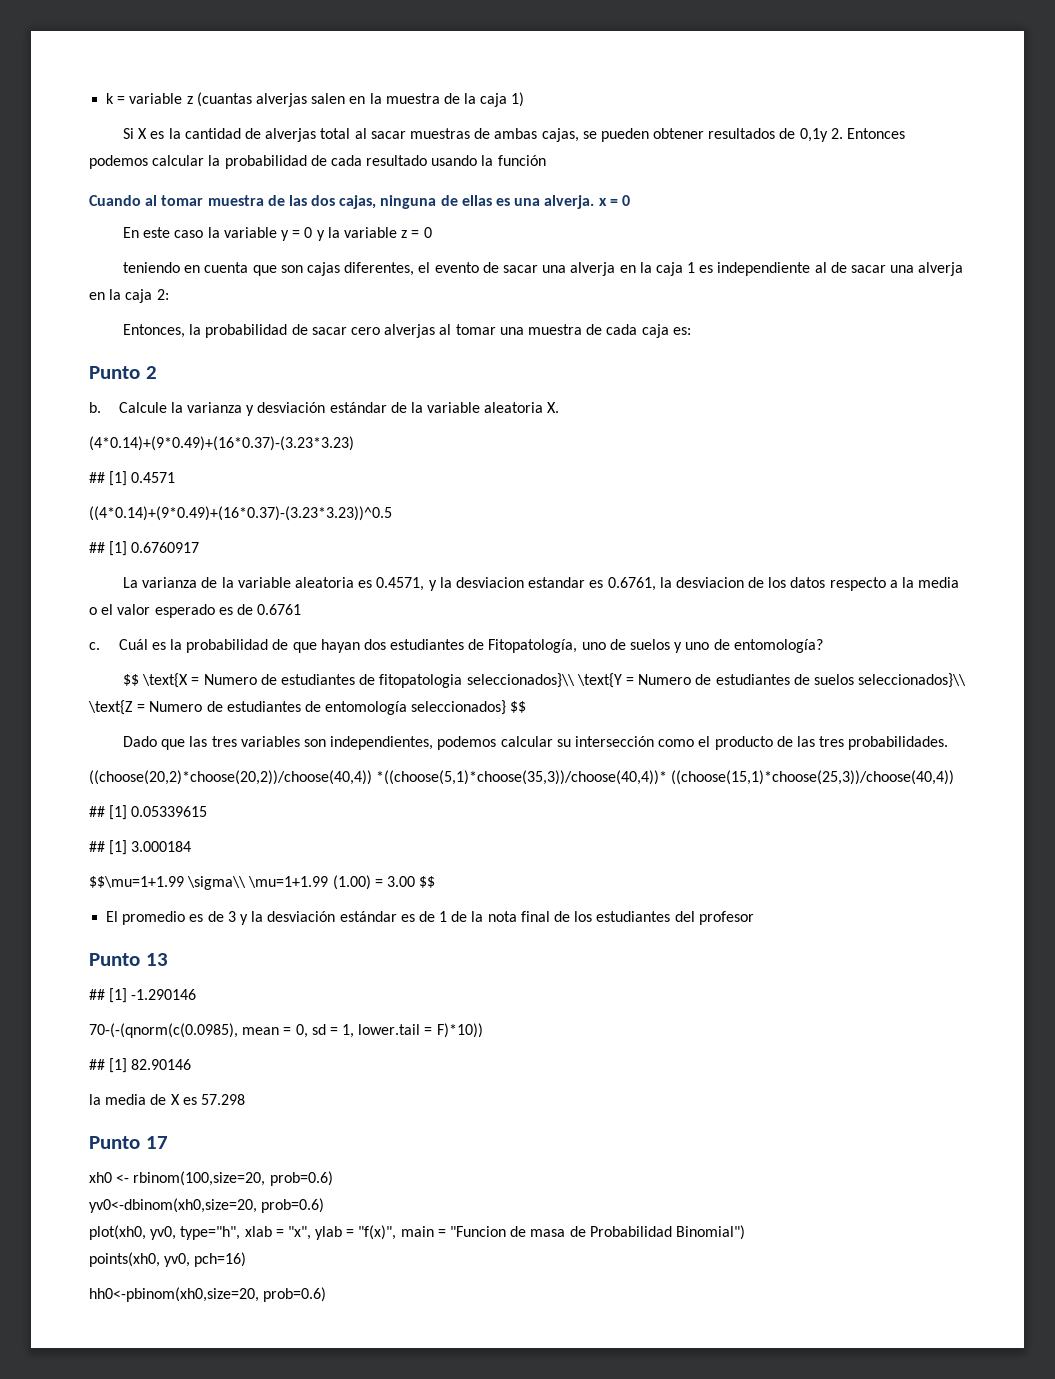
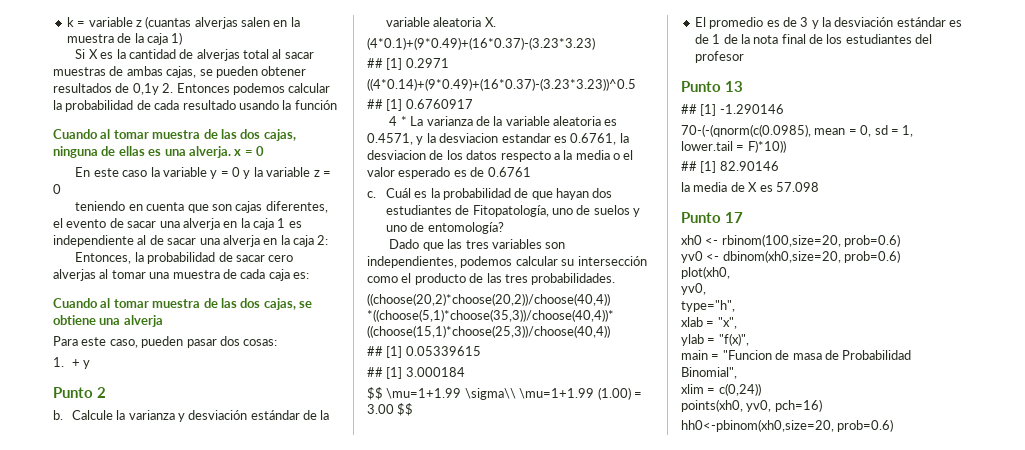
(691, 331) none -> [53,298,312,310] [53,315,163,327] [53,336,278,348] [53,357,91,369] // Cuando al tomar muestra de las dos cajas, se obtiene una alverja // Para este caso, pueden pasar dos cosas: // 1. + y
[89,436,354,451] [89,471,176,486] (4*0.14)+(9*0.49)+(16*0.37)-(3.23*3.23) // ## [1] 0.4571 -> [367,37,595,50] [367,58,449,70] (4*0.1)+(9*0.49)+(16*0.37)-(3.23*3.23) // ## [1] 0.2971
(200, 547) none -> [389,116,407,126] 4 *
[123,673,967,688] [88,700,527,715] // $$ \text{X = Numero de estudiantes de fitopatologia seleccionados}\\ \text{Y = Numero de estudiantes de suelos seleccionados}\\ \text{Z = Numero de estudiantes de entomología seleccionados} $$ -> (504, 228) none
[89,876,184,888] $$\mu=1+1.99 -> [367,387,462,400] $$ \mu=1+1.99
[200,1094,245,1105] 57.298 -> [775,182,819,192] 57.098
[89,1198,257,1213] yv0<-dbinom(xh0,size=20, -> [681,250,841,263] yv0 <- dbinom(xh0,size=20,
[150,1226,177,1240] yv0, -> [681,283,706,295] // yv0, //
(241, 1233) none -> (735, 306) //
(311, 1233) none -> (737, 323) //
(397, 1232) none -> (749, 339) //
[675,1225,745,1240] Binomial") -> [681,367,737,379] [681,383,761,396] Binomial", // xlim = c(0,24))

